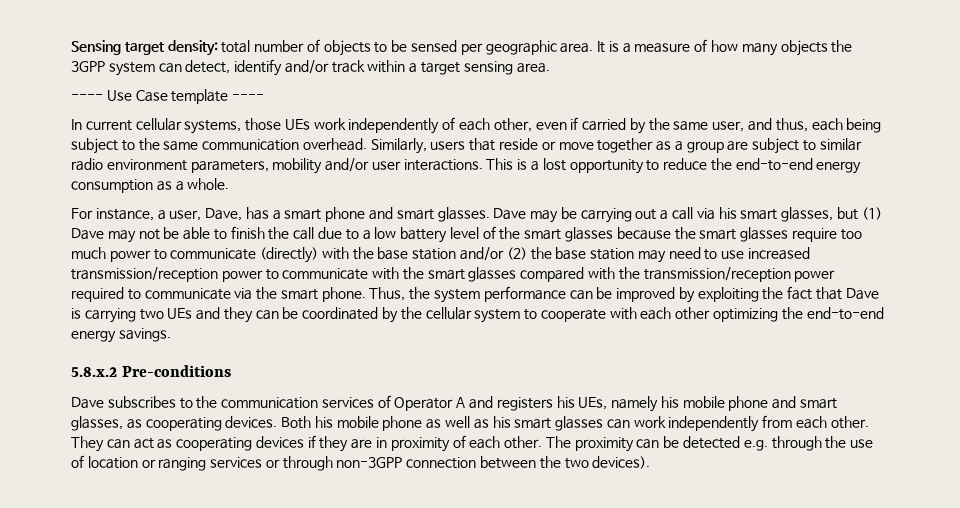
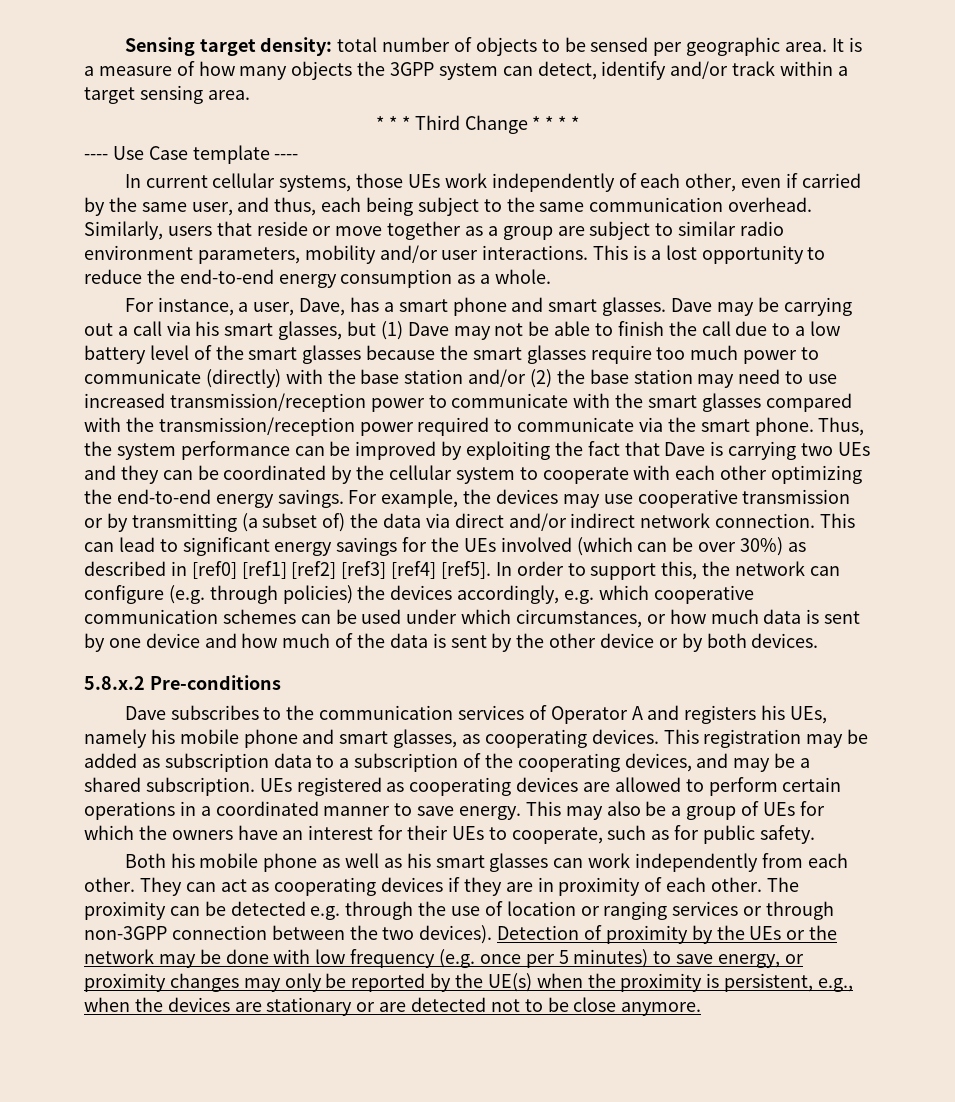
(550, 68) none -> [376,115,579,134] // * * * Third Change * * * *
(171, 335) none -> [348,489,851,508] [84,513,856,532] [84,537,806,556] [84,561,840,580] [84,585,754,604] [84,609,861,628] [84,633,819,652] For example, the devices may use cooperative transmission or by transmitting (a subset of) the data via direct and/or indirect network connection. This can lead to significant energy savings for the UEs involved (which can be over 30%) as described in [ref0] [ref1] [ref2] [ref3] [ref4] [ref5]. In order to support this, the network can configure (e.g. through policies) the devices accordingly, e.g. which cooperative communication schemes can be used under which circumstances, or how much data is sent by one device and how much of the data is sent by the other device or by both devices.
(278, 422) none -> [663,729,869,748] [84,753,811,772] [84,777,842,796] [84,801,825,820] [84,825,815,844] This registration may be added as subscription data to a subscription of the cooperating devices, and may be a shared subscription. UEs registered as cooperating devices are allowed to perform certain operations in a coordinated manner to save energy. This may also be a group of UEs for which the owners have an interest for their UEs to cooperate, such as for public safety. //
(651, 462) none -> [497,925,838,944] [84,949,804,968] [84,973,854,992] [84,997,702,1016] Detection of proximity by the UEs or the network may be done with low frequency (e.g. once per 5 minutes) to save energy, or proximity changes may only be reported by the UE(s) when the proximity is persistent, e.g., when the devices are stationary or are detected not to be close anymore.

